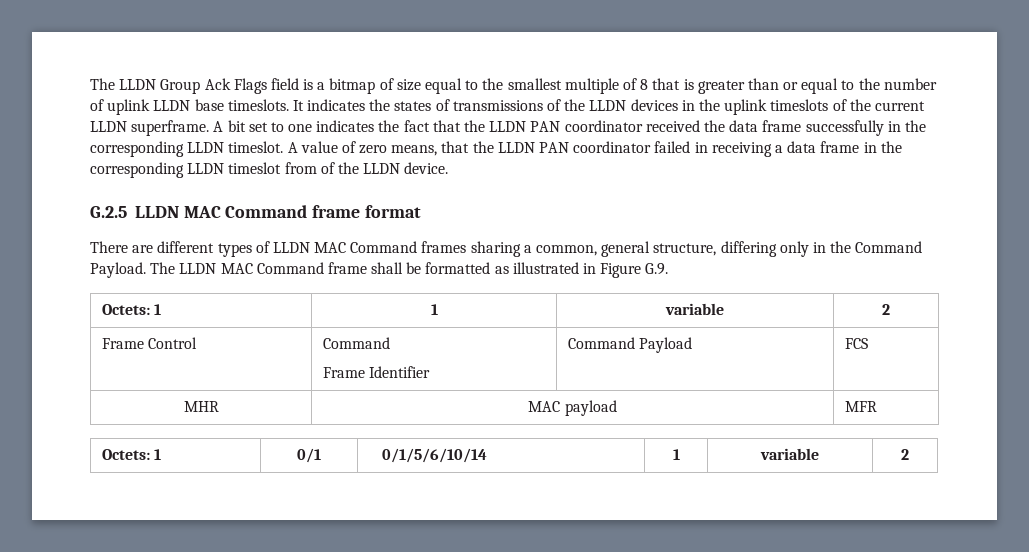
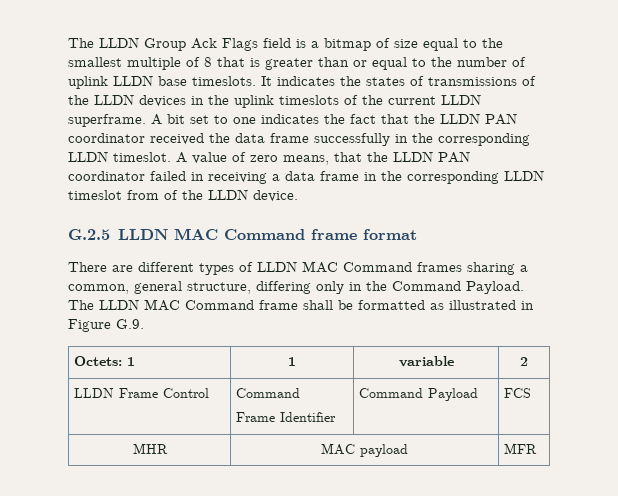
(890, 309) none -> [74,388,115,398] LLDN
[101,449,161,460] [297,448,321,463] [382,448,488,463] [672,449,680,460] [760,448,819,460] [901,449,909,460] // Octets: 1 | 0/1 | 0/1/5/6/10/14 | 1 | variable | 2 -> (538, 448) none

